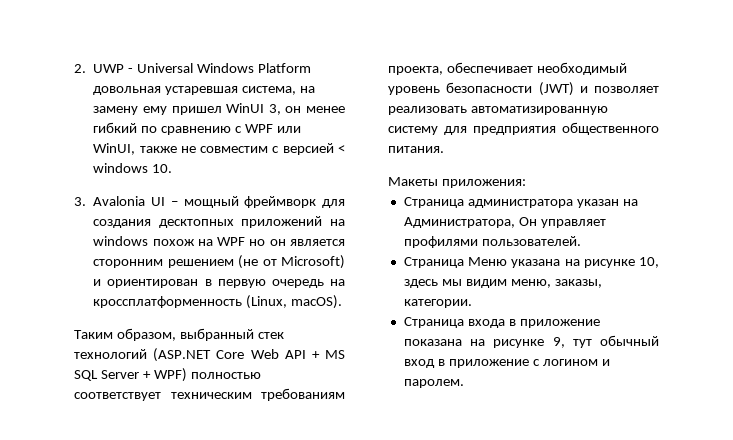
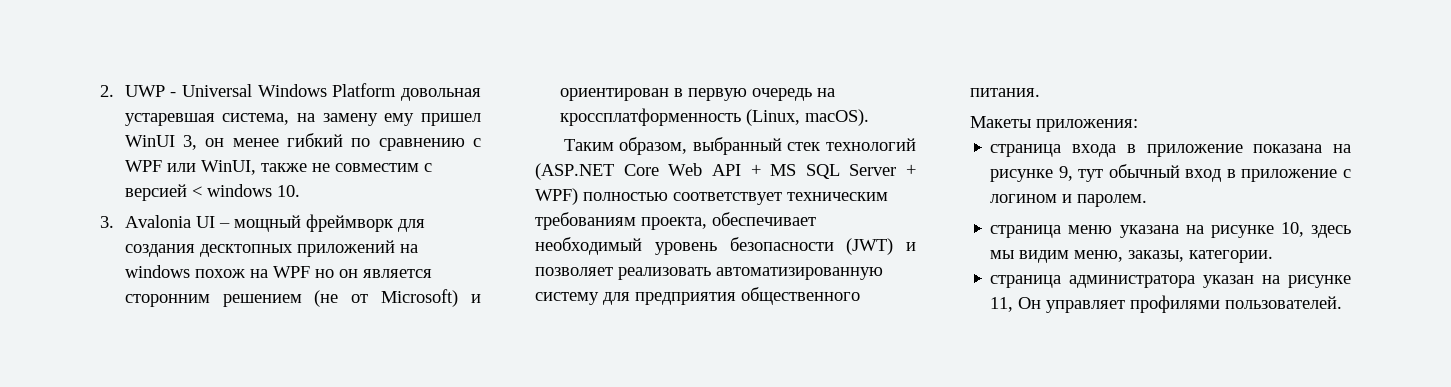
[403,197,638,208] [403,217,606,228] [403,236,581,248] [403,257,659,268] [403,279,602,288] [403,299,472,308] [403,317,464,328] Страница администратора указан на Администратора, Он управляет профилями пользователей. // Страница Меню указана на рисунке 10, здесь мы видим меню, заказы, категории. // Страница -> [990,144,1062,157] страница
(464, 383) none -> [990,222,1351,238] [990,250,1274,263] [990,275,1351,288] [990,295,1343,313] // страница меню указана на рисунке 10, здесь мы видим меню, заказы, категории. // страница администратора указан на рисунке 11, Он управляет профилями пользователей.

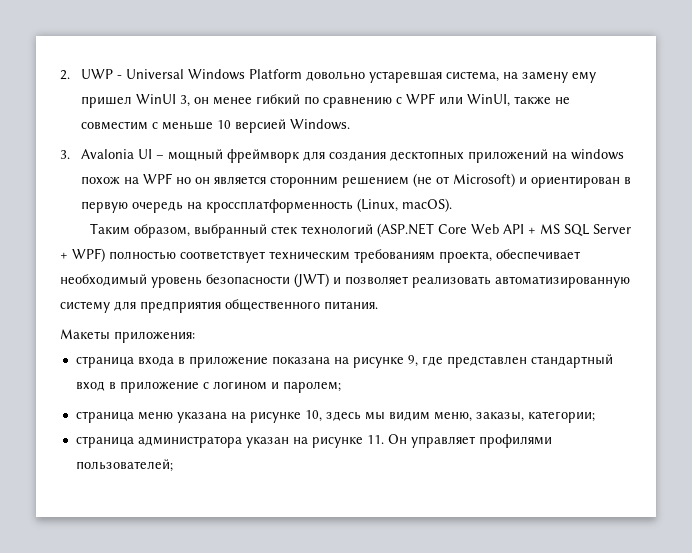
[400,88,481,101] довольная -> [305,71,365,81] довольно
[124,184,300,201] версией < windows 10. -> [161,119,350,133] меньше 10 версией Windows.
[1078,164,1180,182] тут обычный -> [421,354,613,368] где представлен стандартный
[1077,194,1148,207] паролем. -> [282,381,341,393] паролем;
[1189,250,1274,263] категории. -> [527,411,595,423] категории;
[990,297,1014,312] 11, -> [366,435,384,444] 11.
[1225,296,1343,309] пользователей. -> [75,459,173,472] пользователей;

